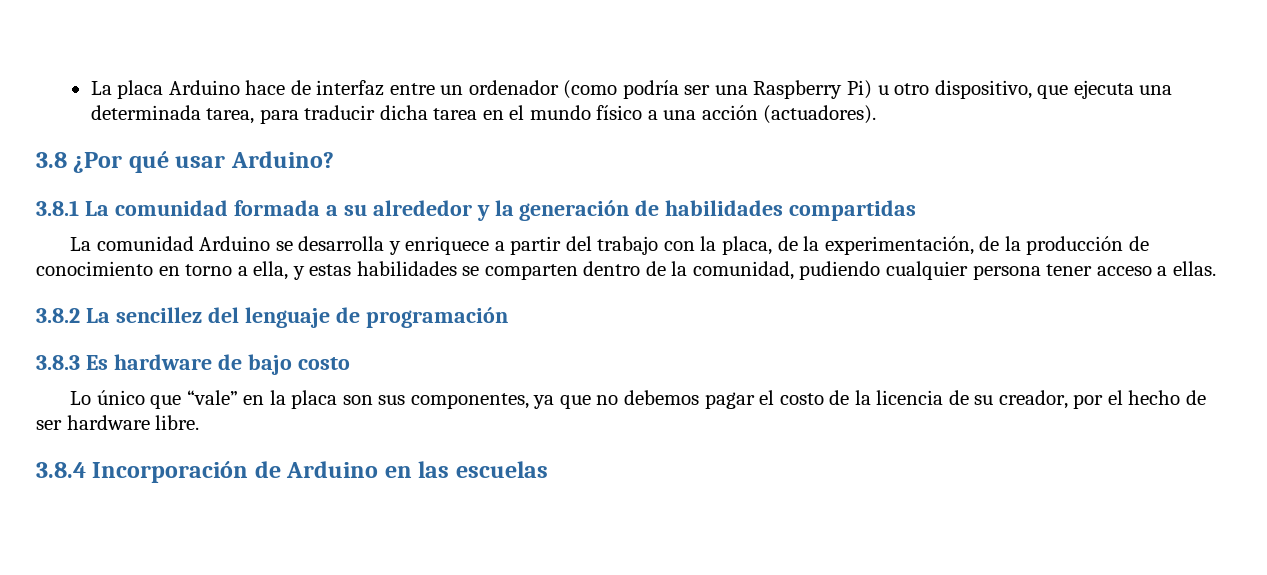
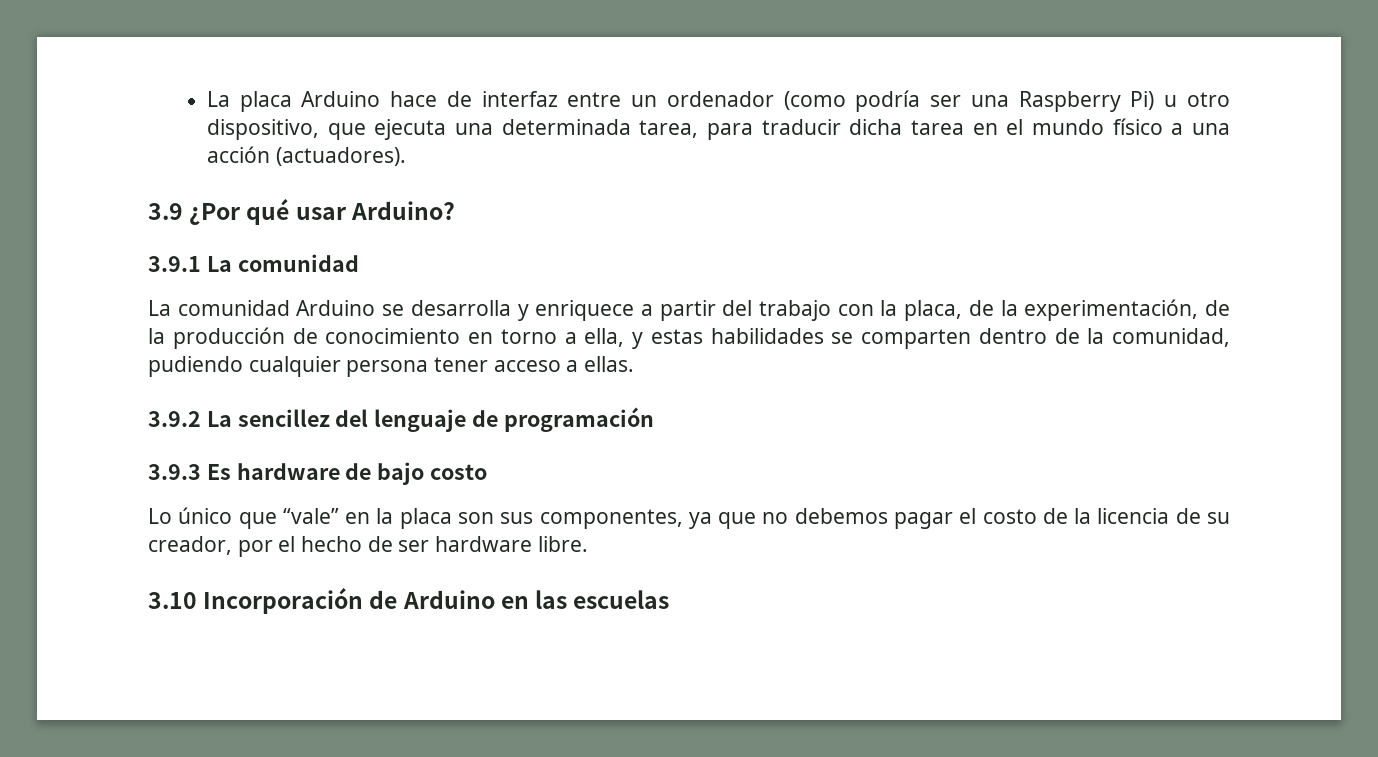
[36,152,67,168] 3.8 -> [148,203,183,220] 3.9
[36,200,917,221] 3.8.1 La comunidad formada a su alrededor y la generación de habilidades compartidas -> [148,254,359,272] 3.9.1 La comunidad
[36,308,80,323] 3.8.2 -> [148,411,201,427] 3.9.2
[36,355,80,370] 3.8.3 -> [148,464,201,480] 3.9.3
[36,462,86,478] 3.8.4 -> [148,592,197,609] 3.10

